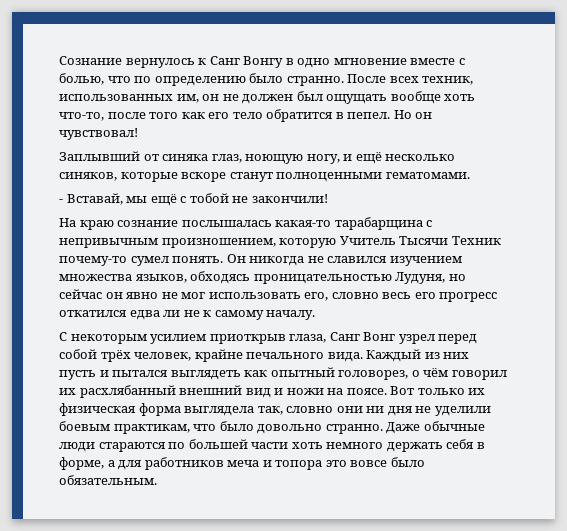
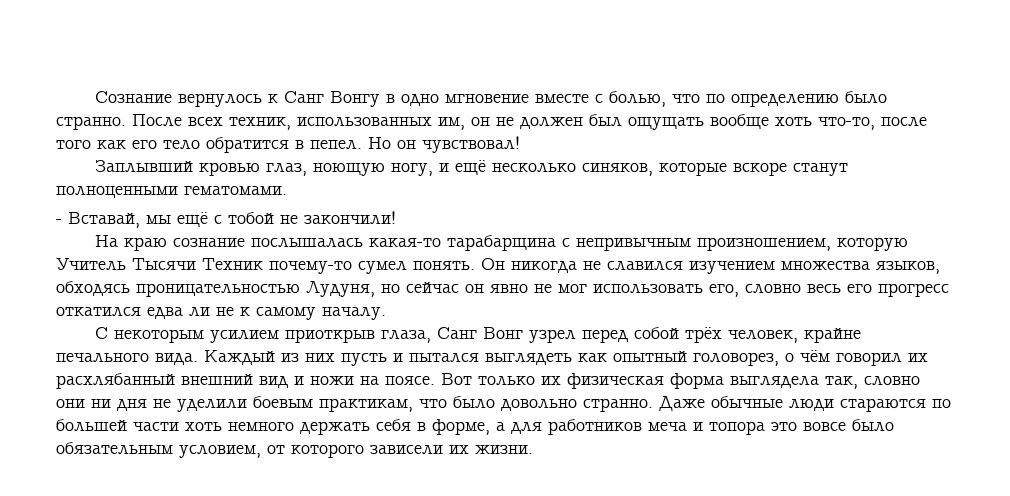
[143,154,209,161] от синяка -> [198,162,260,176] кровью
[59,475,157,485] обязательным. -> [56,442,533,458] обязательным условием, от которого зависели их жизни.

